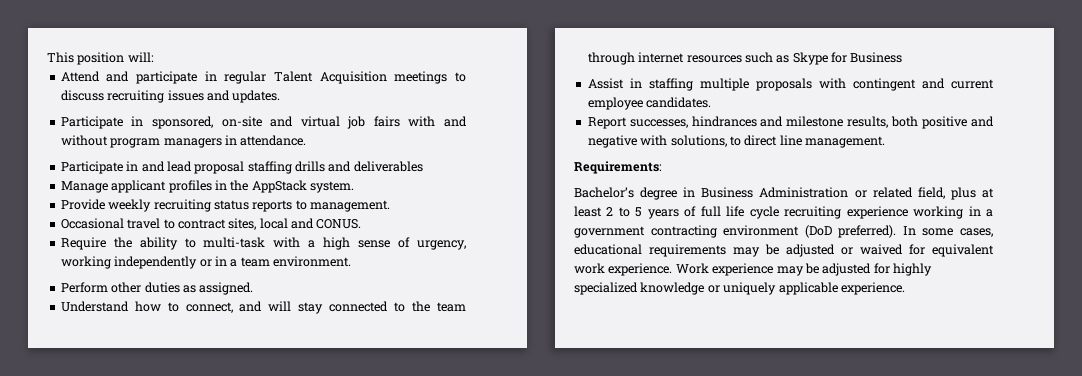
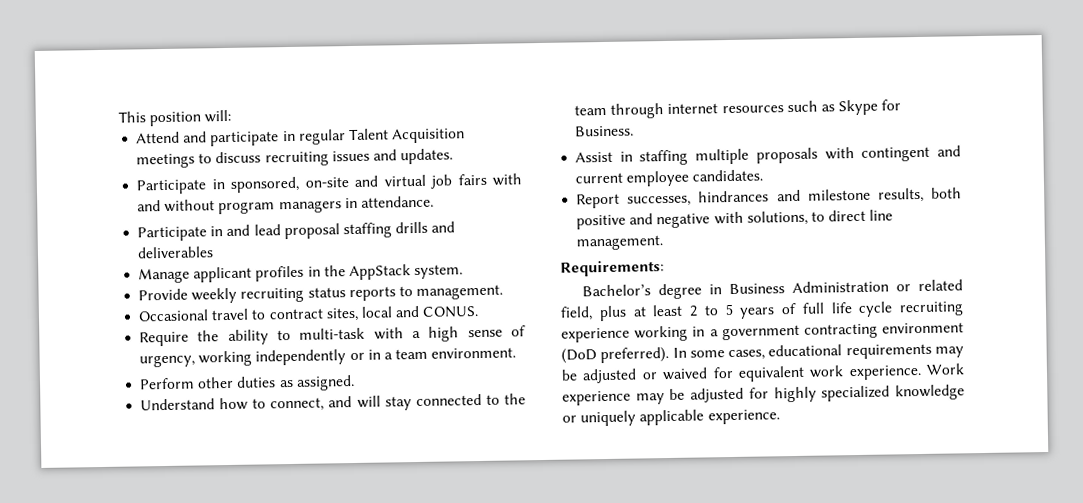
[850,52,903,63] Business -> [575,125,635,137] Business.

